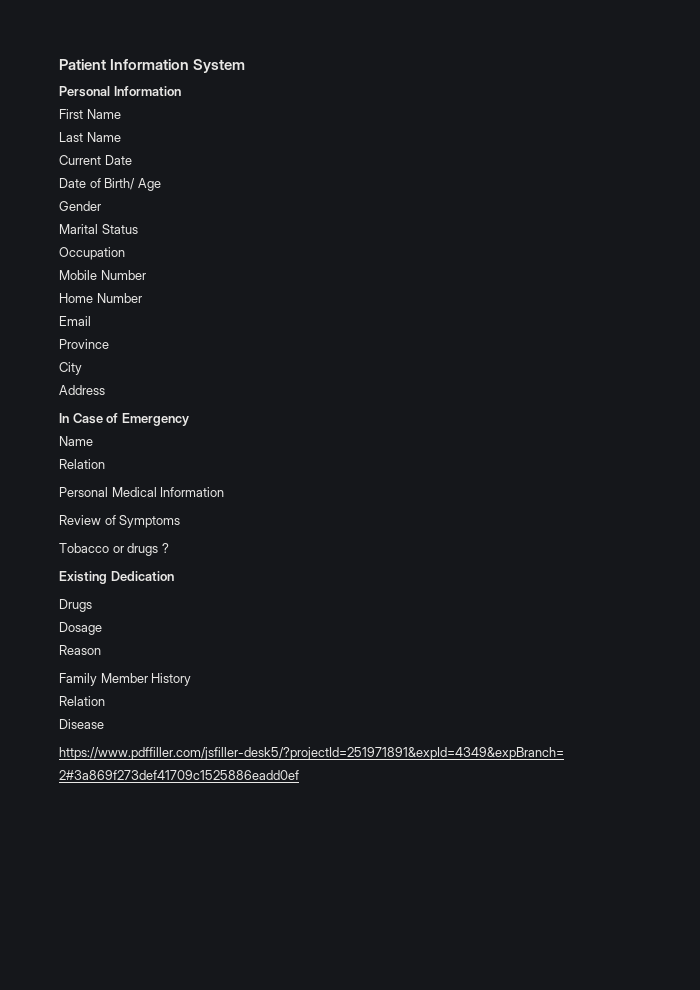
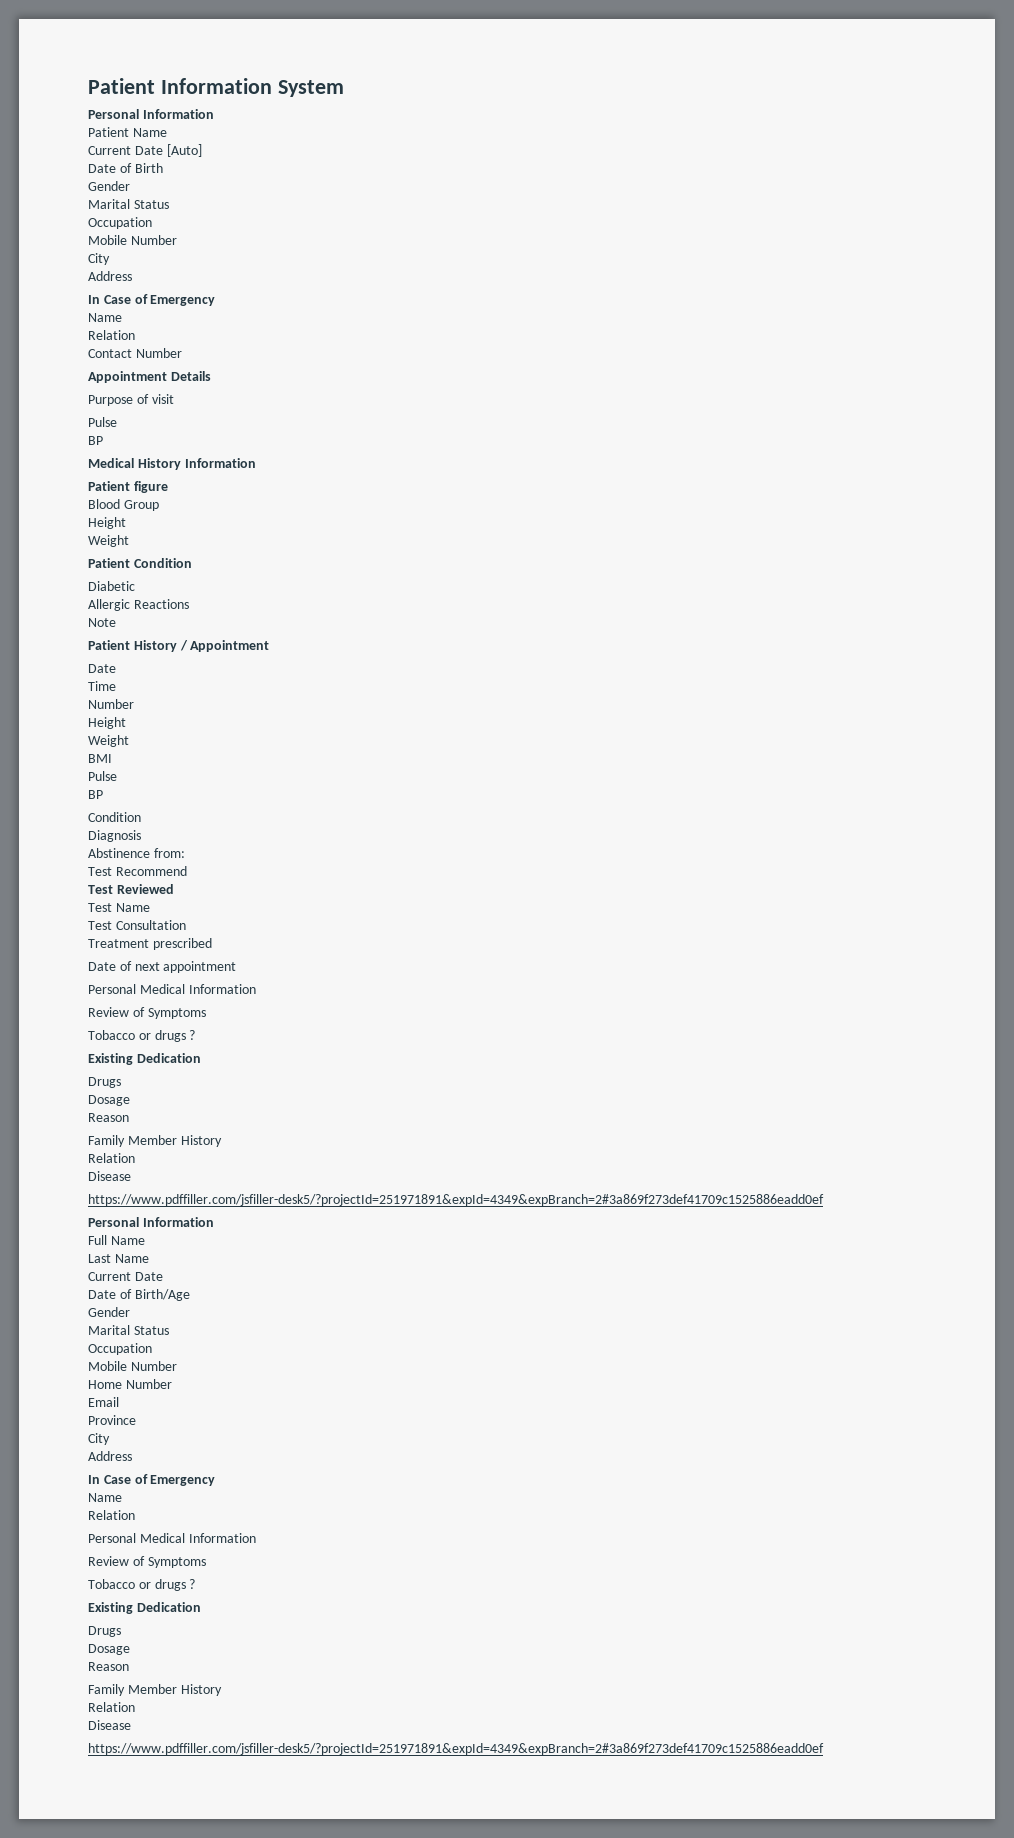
[59,109,83,119] First -> [88,127,167,137] [88,144,202,157] [88,163,163,173] [88,181,130,191] [88,199,169,209] [88,217,152,229] [88,235,177,245] [88,253,110,265] [88,271,132,281] [88,294,216,306] [88,313,122,322] [88,330,135,340] [88,348,182,358] [88,371,211,383] [88,394,174,406] [88,417,117,427] [88,436,103,445] [88,458,256,470] [88,481,168,493] [88,499,159,511] [88,517,126,529] [88,535,129,547] [88,558,192,568] [88,581,135,591] [88,599,189,611] [88,618,116,627] [88,640,270,652] [88,664,116,673] [88,681,116,691] [88,699,134,709] [88,717,126,729] [88,735,129,747] [88,754,112,763] [88,771,117,781] [88,790,103,799] [88,812,141,822] [88,830,141,842] [88,848,185,858] [88,866,187,876] [88,884,174,894] [88,903,150,912] [88,920,186,930] [88,938,212,950] [88,961,237,973] [88,984,256,994] [88,1007,206,1019] [88,1030,196,1042] [88,1053,201,1065] [88,1077,121,1088] [88,1095,130,1106] [88,1113,129,1122] [88,1135,222,1147] [88,1153,135,1163] [88,1171,131,1181] [88,1194,824,1206] [88,1217,214,1227] [88,1235,107,1245] Patient Name // Current Date [Auto] // Date of Birth // Gender // Marital Status // Occupation // Mobile Number // City // Address // In Case of Emergency // Name // Relation // Contact Number // Appointment Details // Purpose of visit // Pulse // BP // Medical History Information // Patient figure // Blood Group // Height // Weight // Patient Condition // Diabetic // Allergic Reactions // Note // Patient History / Appointment // Date // Time // Number // Height // Weight // BMI // Pulse // BP // Condition // Diagnosis // Abstinence from: // Test Recommend // Test Reviewed // Test Name // Test Consultation // Treatment prescribed // Date of next appointment // Personal Medical Information // Review of Symptoms // Tobacco or drugs ? // Existing Dedication // Drugs // Dosage // Reason // Family Member History // Relation // Disease // https://www.pdffiller.com/jsfiller-desk5/?projectId=251971891&expId=4349&expBranch=2#3a869f273def41709c1525886eadd0ef // Personal Information // Full
[104,178,161,191] Birth/ Age -> [134,1289,190,1301] Birth/Age

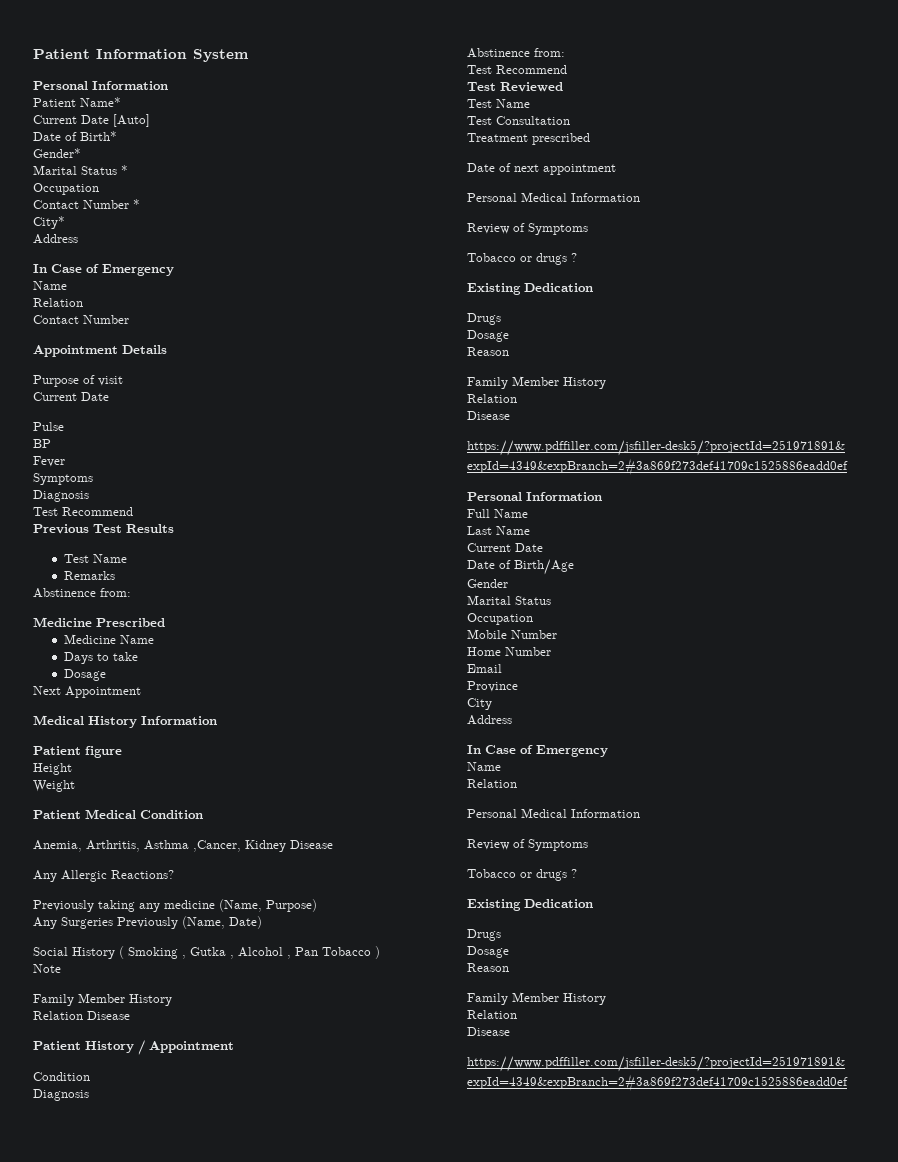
[132,128,167,137] Name -> [80,97,121,107] Name*
[134,163,163,173] [88,181,130,191] [88,199,169,209] [88,217,152,229] [88,235,177,245] [88,253,110,265] Birth // Gender // Marital Status // Occupation // Mobile Number // City -> [80,131,117,141] [33,148,81,158] [33,165,128,175] [33,183,99,195] [33,199,140,209] [33,216,65,229] Birth* // Gender* // Marital Status * // Occupation // Contact Number * // City*
[88,417,117,427] [88,436,103,445] // Pulse // BP -> [33,392,109,401] [33,422,64,431] [33,439,51,448] [33,456,65,467] [33,473,93,485] [33,490,89,502] [33,507,133,516] [33,524,174,534] [64,554,128,563] [64,571,116,580] [33,588,131,598] [33,617,165,627] [64,634,155,644] [64,652,139,664] [64,669,107,681] [33,686,141,698] // Current Date // Pulse // BP // Fever // Symptoms // Diagnosis // Test Recommend // Previous Test Results // Test Name // Remarks // Abstinence from: // Medicine Prescribed // Medicine Name // Days to take // Dosage // Next Appointment
[88,499,159,511] // Blood Group -> (122, 752) none
[133,558,192,568] [88,581,135,591] [88,599,189,611] [88,618,116,627] [88,640,270,652] [88,664,116,673] [88,681,116,691] [88,699,134,709] [88,717,126,729] [88,735,129,747] [88,754,112,763] [88,771,117,781] [88,790,103,799] Condition // Diabetic // Allergic Reactions // Note // Patient History / Appointment // Date // Time // Number // Height // Weight // BMI // Pulse // BP -> [85,809,203,819] [33,840,333,852] [33,870,174,882] [33,899,317,912] [33,916,262,929] [33,946,380,959] [33,964,61,973] [33,993,172,1006] [33,1011,130,1020] [33,1040,234,1055] Medical Condition // Anemia, Arthritis, Asthma ,Cancer, Kidney Disease // Any Allergic Reactions? // Previously taking any medicine (Name, Purpose) // Any Surgeries Previously (Name, Date) // Social History ( Smoking , Gutka , Alcohol , Pan Tobacco ) // Note // Family Member History // Relation Disease // Patient History / Appointment

